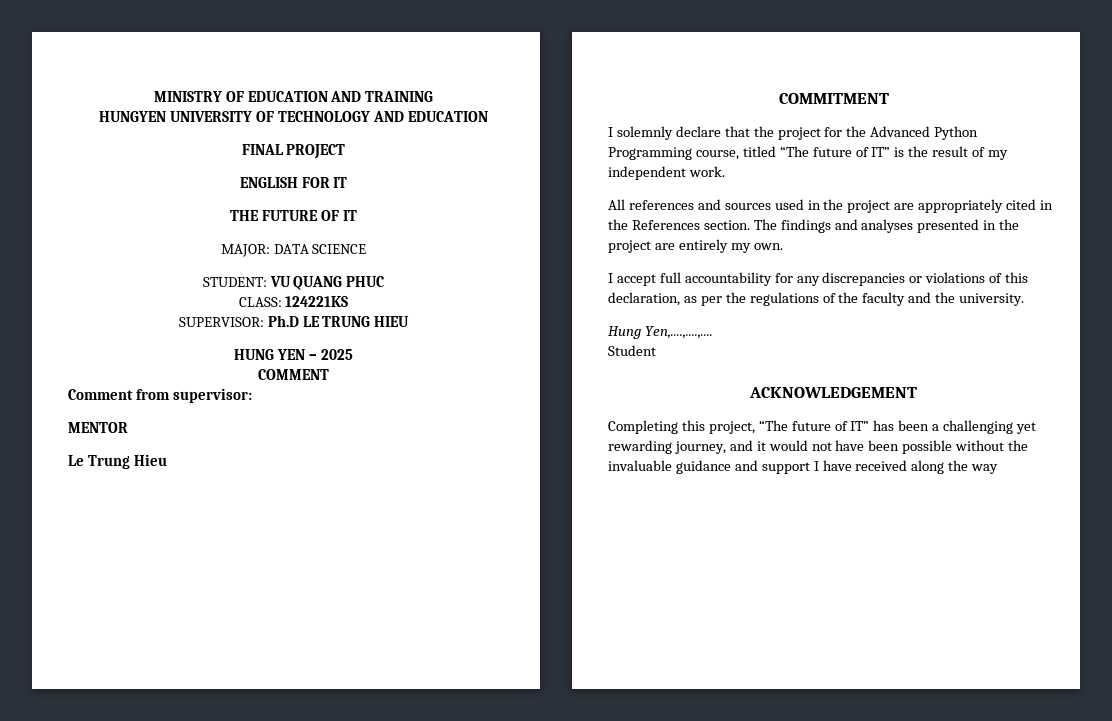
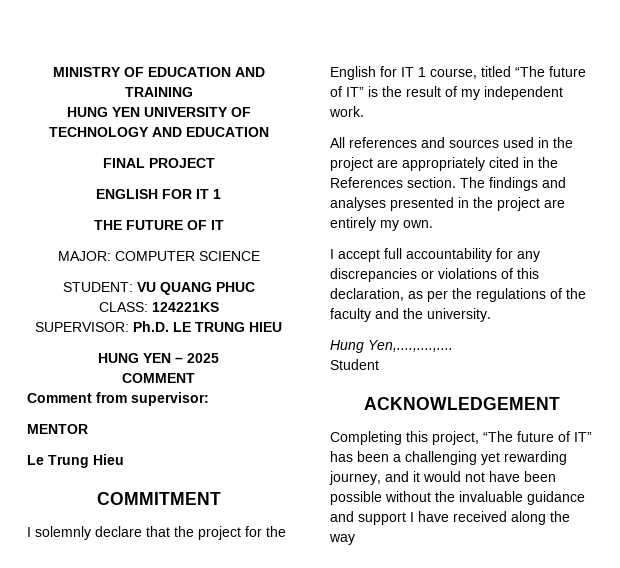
[99,111,167,122] HUNGYEN -> [66,107,140,117] HUNG YEN
(348, 182) none -> [213,189,221,199] 1
[273,244,309,254] DATA -> [114,251,195,261] COMPUTER
[267,315,299,327] Ph.D -> [133,321,169,332] Ph.D.
[870,126,979,140] [608,147,692,160] Advanced Python Programming -> [330,66,426,80] English for IT 1

